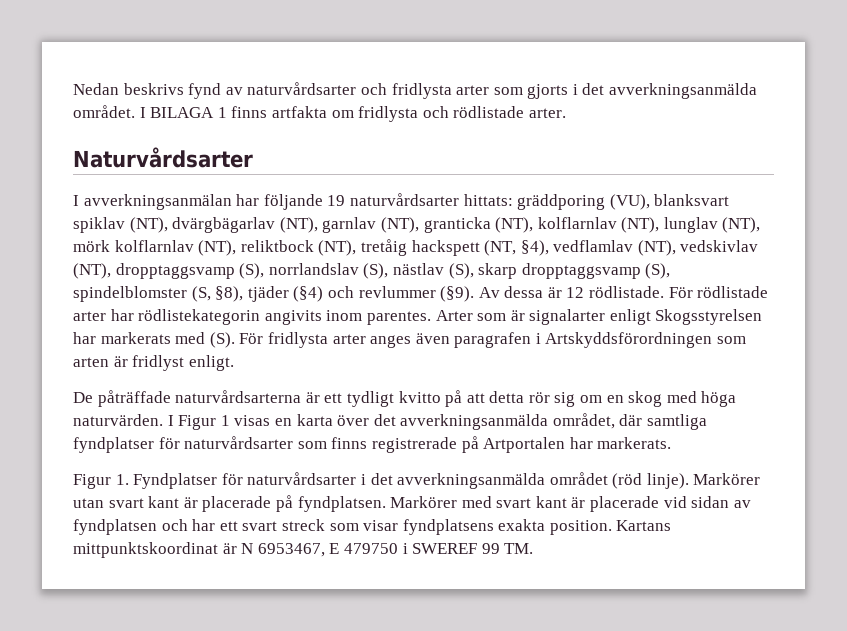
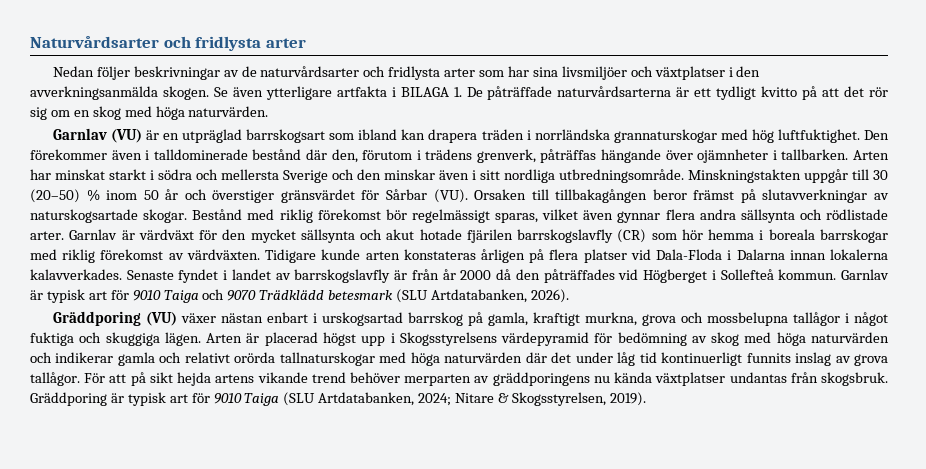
[73,83,243,99] Nedan beskrivs fynd av -> [30,36,306,51] [52,66,257,80] Naturvårdsarter och fridlysta arter // Nedan följer beskrivningar av de
[527,83,758,99] [73,105,566,122] [73,147,253,168] [73,193,730,210] [73,217,761,233] [73,239,759,256] [73,263,671,279] [73,286,769,302] [73,309,763,325] [73,332,747,348] [73,355,234,371] gjorts i det avverkningsanmälda området. I BILAGA 1 finns artfakta om fridlysta och rödlistade arter. // Naturvårdsarter // I avverkningsanmälan har följande 19 naturvårdsarter hittats: gräddporing (VU), blanksvart spiklav (NT), dvärgbägarlav (NT), garnlav (NT), granticka (NT), kolflarnlav (NT), lunglav (NT), mörk kolflarnlav (NT), reliktbock (NT), tretåig hackspett (NT, §4), vedflamlav (NT), vedskivlav (NT), dropptaggsvamp (S), norrlandslav (S), nästlav (S), skarp dropptaggsvamp (S), spindelblomster (S, §8), tjäder (§4) och revlummer (§9). Av dessa är 12 rödlistade. För rödlistade arter har rödlistekategorin angivits inom parentes. Arter som är signalarter enligt Skogsstyrelsen har markerats med (S). För fridlysta arter anges även paragrafen i Artskyddsförordningen som arten är fridlyst enligt. // -> [507,66,761,80] [30,86,462,100] har sina livsmiljöer och växtplatser i den avverkningsanmälda skogen. Se även ytterligare artfakta i BILAGA 1.
[489,391,525,403] detta -> [844,86,865,97] det
[167,413,708,430] [73,436,672,453] [73,472,761,489] [73,495,751,512] [73,519,672,535] [73,542,534,558] I Figur 1 visas en karta över det avverkningsanmälda området, där samtliga fyndplatser för naturvårdsarter som finns registrerade på Artportalen har markerats. // Figur 1. Fyndplatser för naturvårdsarter i det avverkningsanmälda området (röd linje). Markörer utan svart kant är placerade på fyndplatsen. Markörer med svart kant är placerade vid sidan av fyndplatsen och har ett svart streck som visar fyndplatsens exakta position. Kartans mittpunktskoordinat är N 6953467, E 479750 i SWEREF 99 TM. -> [52,128,889,143] [30,149,889,163] [30,169,888,183] [30,189,889,203] [30,209,888,223] [30,229,889,243] [30,249,888,263] [30,269,889,283] [30,289,569,303] [52,311,889,326] [30,332,890,346] [30,352,889,366] [30,372,888,386] [30,392,646,406] // Garnlav (VU) är en utpräglad barrskogsart som ibland kan drapera träden i norrländska grannaturskogar med hög luftfuktighet. Den förekommer även i talldominerade bestånd där den, förutom i trädens grenverk, påträffas hängande över ojämnheter i tallbarken. Arten har minskat starkt i södra och mellersta Sverige och den minskar även i sitt nordliga utbredningsområde. Minskningstakten uppgår till 30 (20–50) % inom 50 år och överstiger gränsvärdet för Sårbar (VU). Orsaken till tillbakagången beror främst på slutavverkningar av naturskogsartade skogar. Bestånd med riklig förekomst bör regelmässigt sparas, vilket även gynnar flera andra sällsynta och rödlistade arter. Garnlav är värdväxt för den mycket sällsynta och akut hotade fjärilen barrskogslavfly (CR) som hör hemma i boreala barrskogar med riklig förekomst av värdväxten. Tidigare kunde arten konstateras årligen på flera platser vid Dala-Floda i Dalarna innan lokalerna kalavverkades. Senaste fyndet i landet av barrskogslavfly är från år 2000 då den påträffades vid Högberget i Sollefteå kommun. Garnlav är typisk art för 9010 Taiga och 9070 Trädklädd betesmark (SLU Artdatabanken, 2026). // Gräddporing (VU) växer nästan enbart i urskogsartad barrskog på gamla, kraftigt murkna, grova och mossbelupna tallågor i något fuktiga och skuggiga lägen. Arten är placerad högst upp i Skogsstyrelsens värdepyramid för bedömning av skog med höga naturvärden och indikerar gamla och relativt orörda tallnaturskogar med höga naturvärden där det under låg tid kontinuerligt funnits inslag av grova tallågor. För att på sikt hejda artens vikande trend behöver merparten av gräddporingens nu kända växtplatser undantas från skogsbruk. Gräddporing är typisk art för 9010 Taiga (SLU Artdatabanken, 2024; Nitare & Skogsstyrelsen, 2019).

